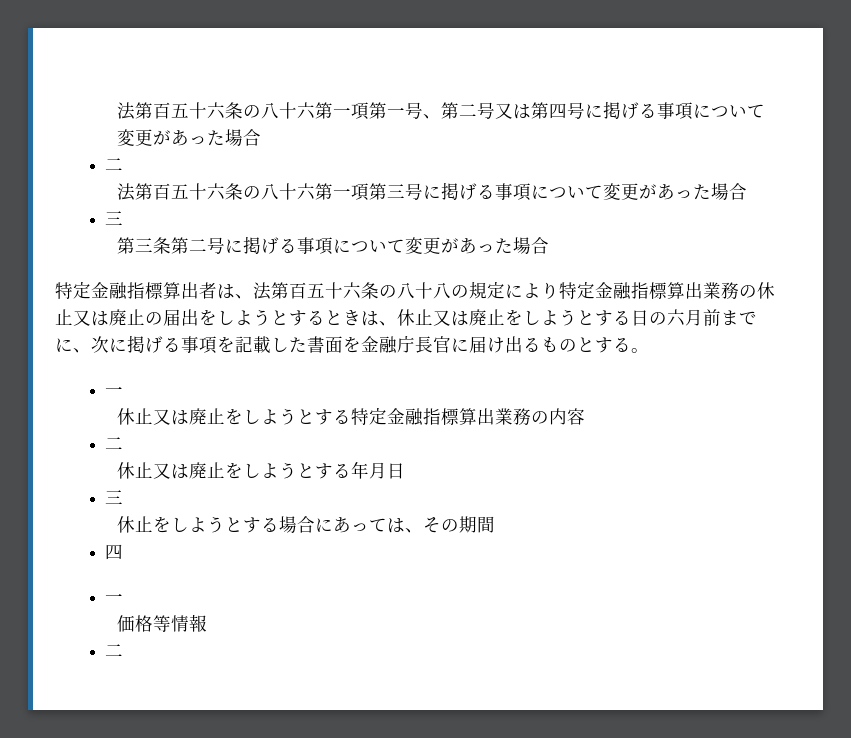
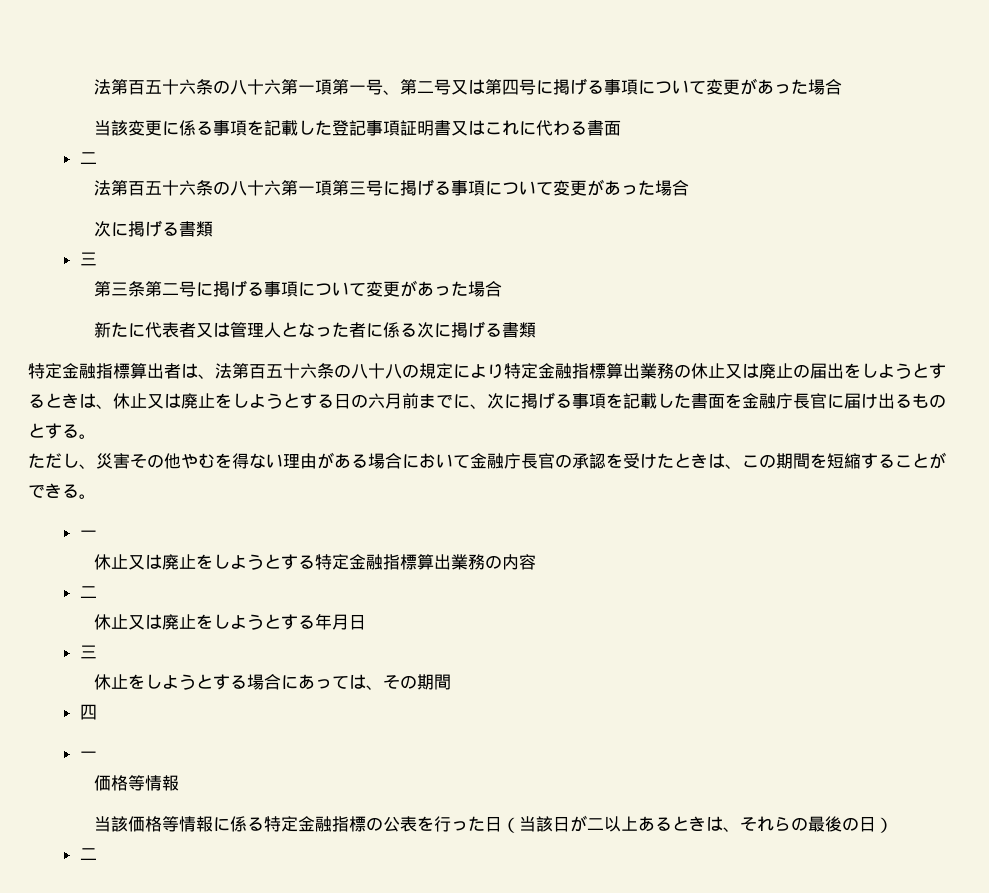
(262, 137) none -> [93,120,621,136] // 当該変更に係る事項を記載した登記事項証明書又はこれに代わる書面
(748, 191) none -> [93,220,213,237] // 次に掲げる書類
(550, 245) none -> [93,321,536,338] // 新たに代表者又は管理人となった者に係る次に掲げる書類
(649, 350) none -> [28,452,946,469] [28,483,96,499] // ただし、災害その他やむを得ない理由がある場合において金融庁長官の承認を受けたときは、この期間を短縮することができる。
(208, 623) none -> [93,815,893,833] // 当該価格等情報に係る特定金融指標の公表を行った日（当該日が二以上あるときは、それらの最後の日）

